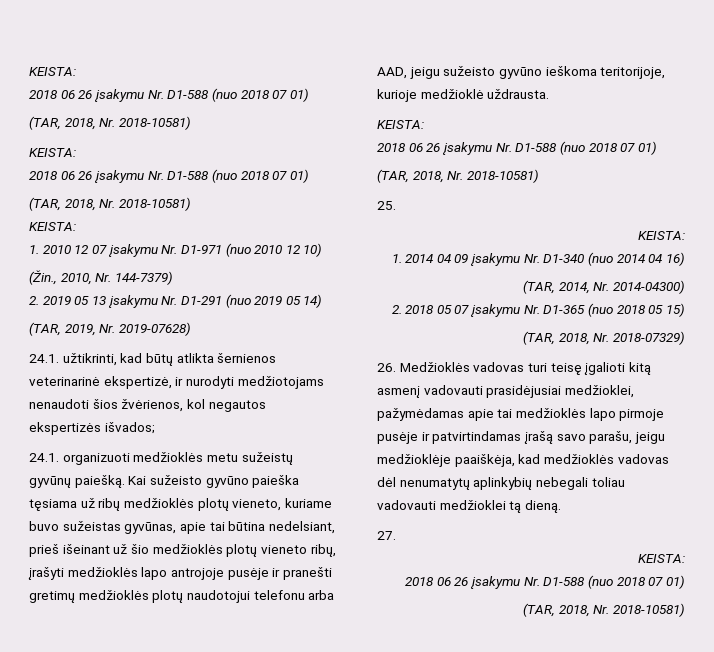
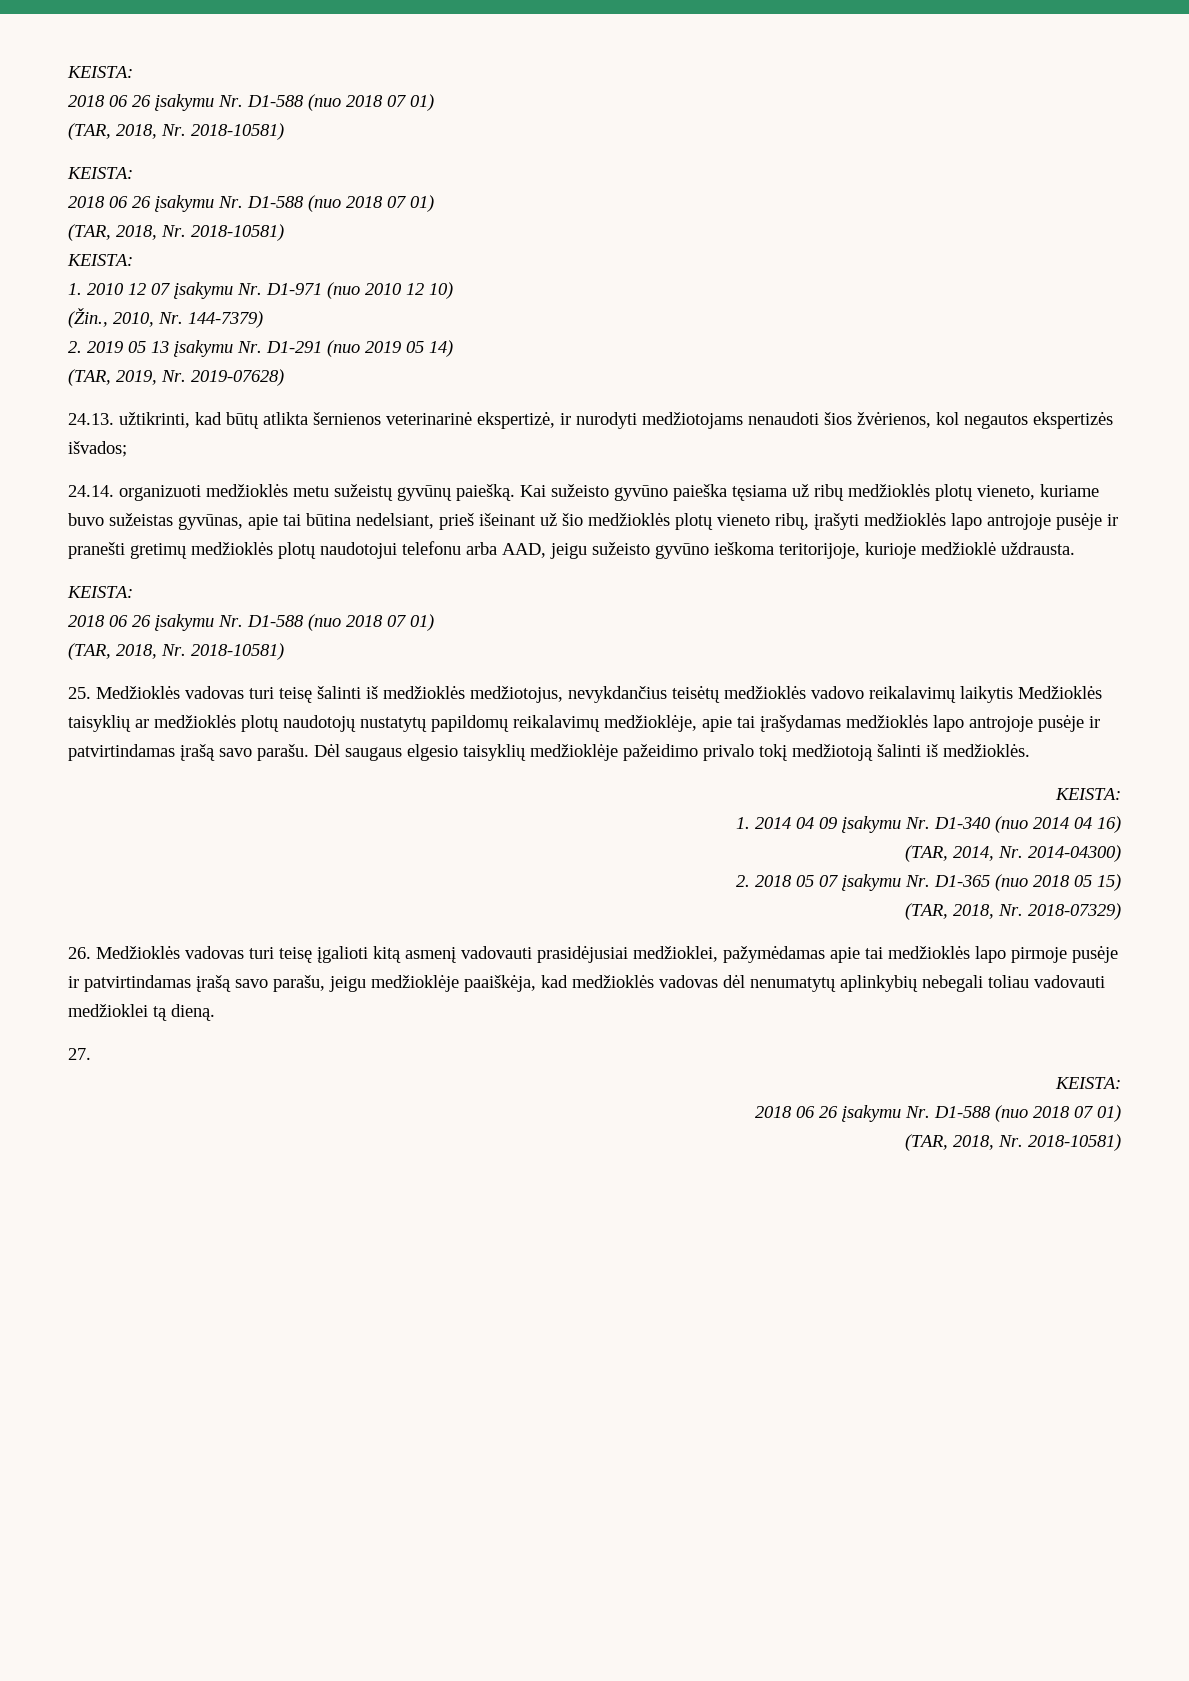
[29,354,59,363] 24.1. -> [68,413,114,425] 24.13.
[29,453,59,462] 24.1. -> [68,485,114,497] 24.14.
(396, 205) none -> [96,685,1102,703] [68,714,1100,732] [68,743,1030,761] Medžioklės vadovas turi teisę šalinti iš medžioklės medžiotojus, nevykdančius teisėtų medžioklės vadovo reikalavimų laikytis Medžioklės taisyklių ar medžioklės plotų naudotojų nustatytų papildomų reikalavimų medžioklėje, apie tai įrašydamas medžioklės lapo antrojoje pusėje ir patvirtindamas įrašą savo parašu. Dėl saugaus elgesio taisyklių medžioklėje pažeidimo privalo tokį medžiotoją šalinti iš medžioklės.

